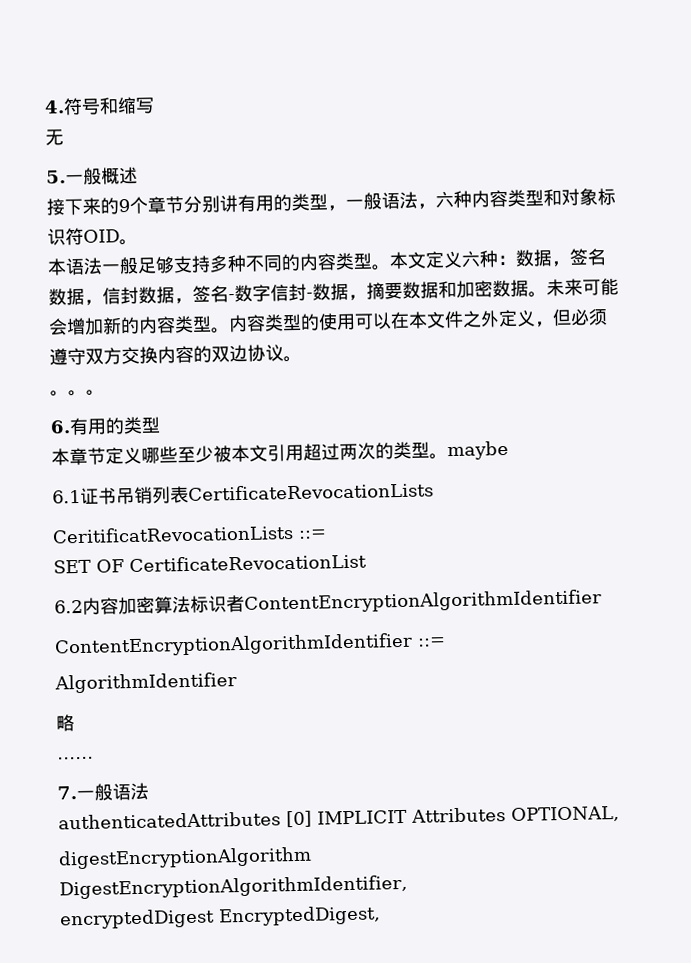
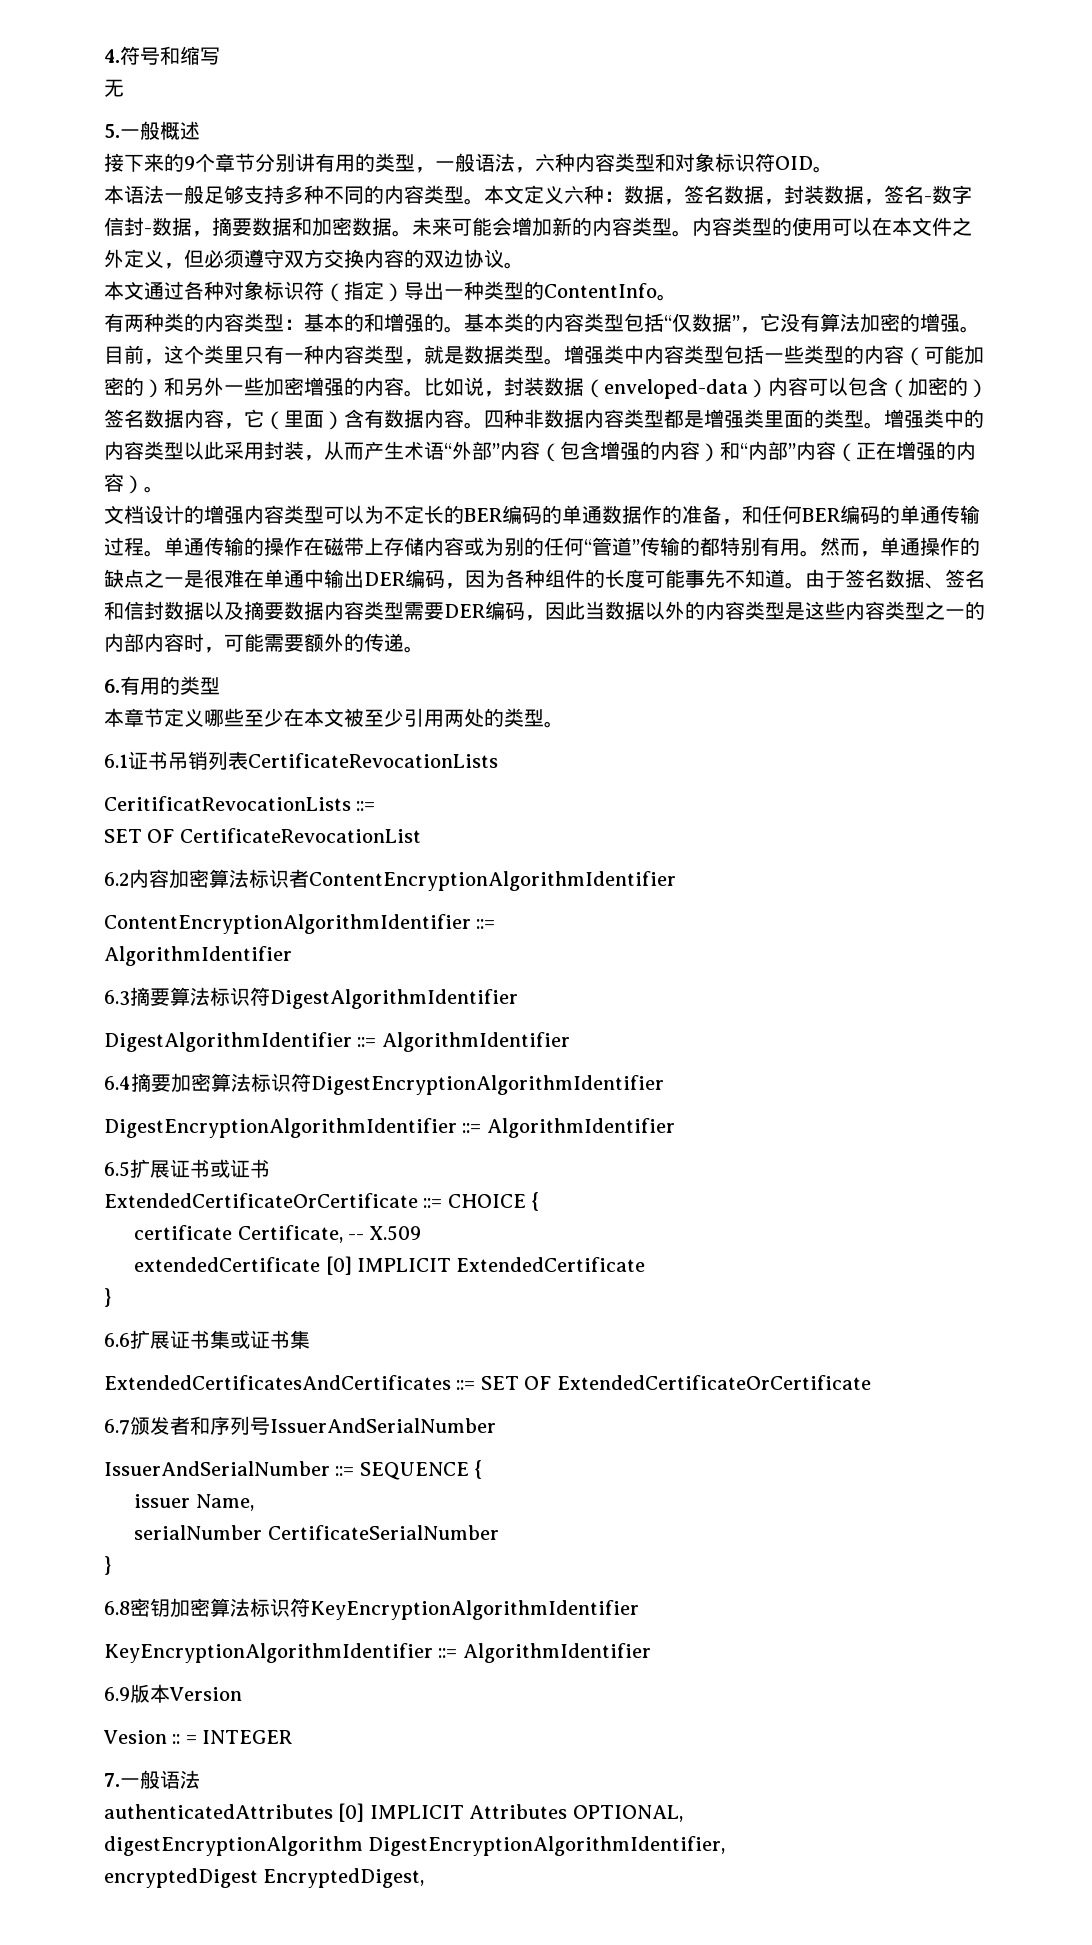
[102,286,139,305] 信封 -> [784,185,824,204] 封装
[50,389,87,397] 。。 -> [104,281,677,302] [104,313,980,333] [104,345,984,366] [104,377,988,399] [104,409,984,430] [104,441,976,462] [104,473,164,494] [104,505,980,525] [104,537,980,557] [104,569,985,589] [104,601,985,621] [104,633,404,653] 本文通过各种对象标识符（指定）导出一种类型的ContentInfo。 // 有两种类的内容类型：基本的和增强的。基本类的内容类型包括“仅数据”，它没有算法加密的增强。目前，这个类里只有一种内容类型，就是数据类型。增强类中内容类型包括一些类型的内容（可能加密的）和另外一些加密增强的内容。比如说，封装数据（enveloped-data）内容可以包含（加密的）签名数据内容，它（里面）含有数据内容。四种非数据内容类型都是增强类里面的类型。增强类中的内容类型以此采用封装，从而产生术语“外部”内容（包含增强的内容）和“内部”内容（正在增强的内容）。 // 文档设计的增强内容类型可以为不定长的BER编码的单通数据作的准备，和任何BER编码的单通传输过程。单通传输的操作在磁带上存储内容或为别的任何“管道”传输的都特别有用。然而，单通操作的缺点之一是很难在单通中输出DER编码，因为各种组件的长度可能事先不知道。由于签名数据、签名和信封数据以及摘要数据内容类型需要DER编码，因此当数据以外的内容类型是这些内容类型之一的内部内容时，可能需要额外的传递
[213,440,509,463] 被本文引用超过两次的类型。maybe -> [284,708,564,728] 在本文被至少引用两处的类型。
[56,714,75,732] [57,756,94,760] 略 // …… -> [104,987,518,1009] [104,1032,570,1052] [104,1073,664,1095] [104,1118,675,1138] [104,1159,270,1178] [104,1192,540,1211] [134,1225,422,1243] [134,1256,646,1275] [104,1288,111,1307] [104,1330,310,1349] [104,1375,871,1390] [104,1416,496,1435] [104,1460,483,1480] [134,1494,254,1511] [134,1525,499,1540] [104,1556,111,1575] [104,1598,639,1620] [104,1643,651,1663] [104,1684,242,1703] [103,1730,293,1744] 6.3摘要算法标识符DigestAlgorithmIdentifier // DigestAlgorithmIdentifier ::= AlgorithmIdentifier // 6.4摘要加密算法标识符DigestEncryptionAlgorithmIdentifier // DigestEncryptionAlgorithmIdentifier ::= AlgorithmIdentifier // 6.5扩展证书或证书 // ExtendedCertificateOrCertificate ::= CHOICE { // certificate Certificate, -- X.509 // extendedCertificate [0] IMPLICIT ExtendedCertificate // } // 6.6扩展证书集或证书集 // ExtendedCertificatesAndCertificates ::= SET OF ExtendedCertificateOrCertificate // 6.7颁发者和序列号IssuerAndSerialNumber // IssuerAndSerialNumber ::= SEQUENCE { // issuer Name, // serialNumber CertificateSerialNumber // } // 6.8密钥加密算法标识符KeyEncryptionAlgorithmIdentifier // KeyEncryptionAlgorithmIdentifier ::= AlgorithmIdentifier // 6.9版本Version // Vesion :: = INTEGER

